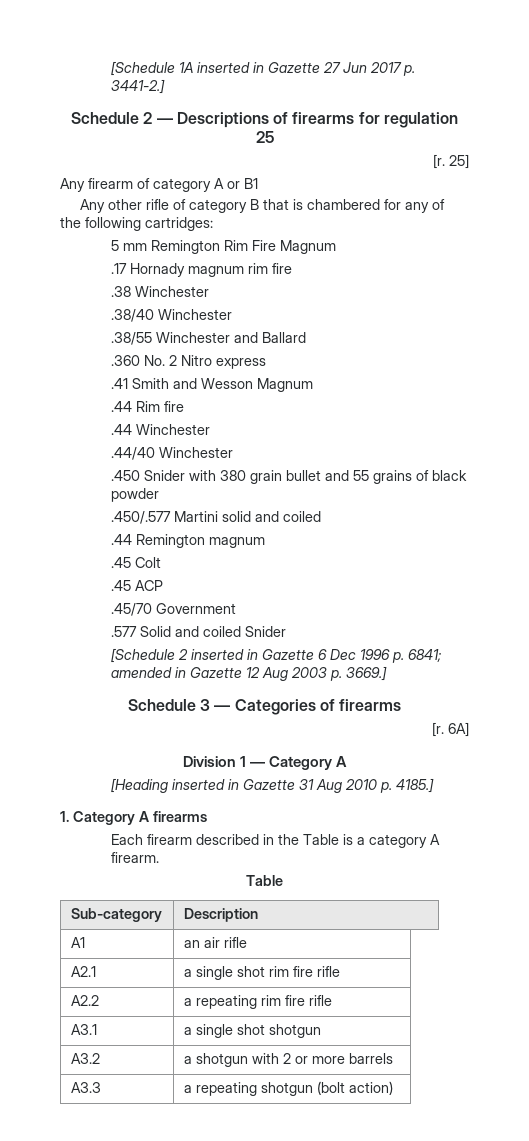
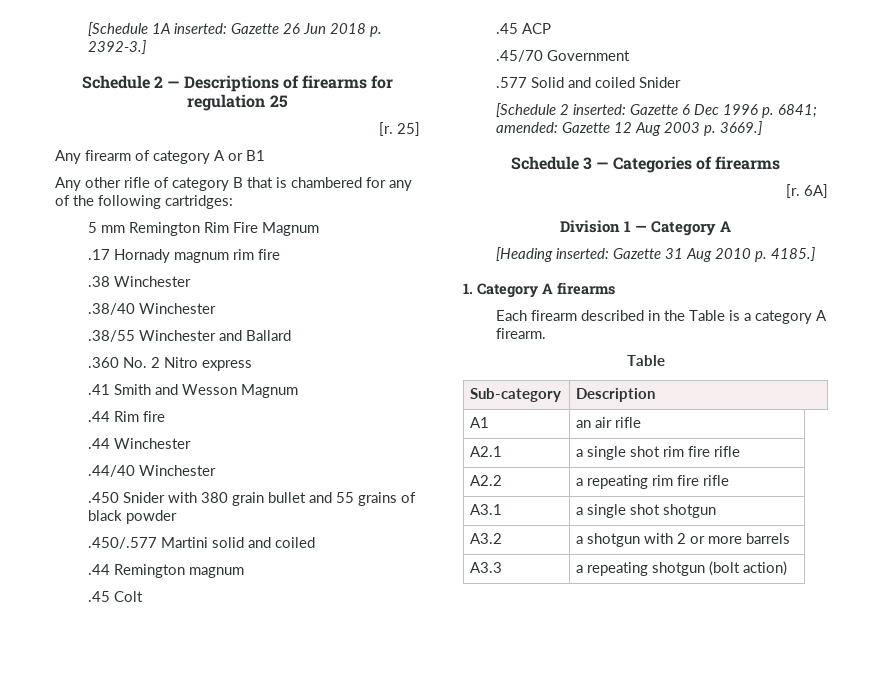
[196,62,415,76] [110,79,165,94] inserted in Gazette 27 Jun 2017 p. 3441-2.] -> [173,23,382,37] [87,40,146,54] inserted: Gazette 26 Jun 2018 p. 2392-3.]
[190,649,258,660] inserted in -> [572,104,626,115] inserted:
[110,667,186,678] amended in -> [495,122,558,133] amended:
[171,779,239,790] inserted in -> [555,248,609,259] inserted:

